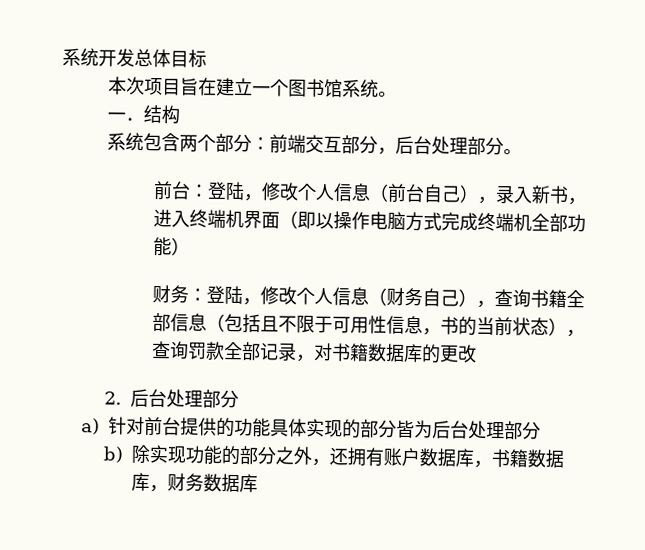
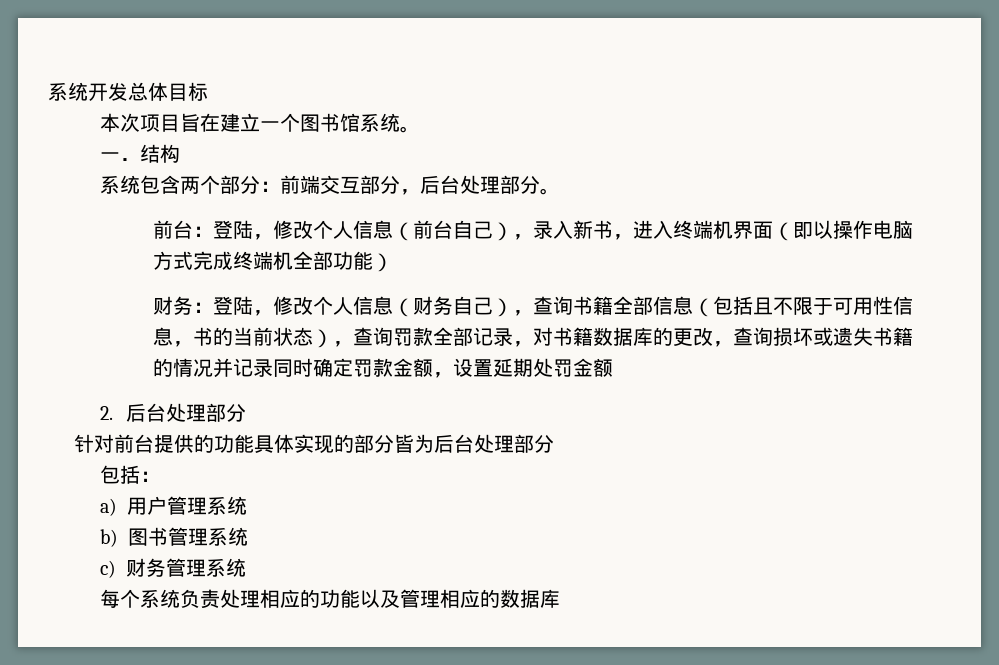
(477, 353) none -> [712,327,913,347] [152,358,613,378] ，查询损坏或遗失书籍的情况并记录同时确定罚款金额，设置延期处罚金额
[81,418,101,435] a) -> (247, 412) none
[103,444,565,469] [131,472,205,493] b)除实现功能的部分之外，还拥有账户数据库，书籍数据库，财务 -> [100,465,161,484] [100,496,248,516] [100,527,249,547] [100,558,247,578] [100,589,501,609] 包括： // a)用户管理系统 // b)图书管理系统 // c)财务管理系统 // 每个系统负责处理相应的功能以及管理相应的

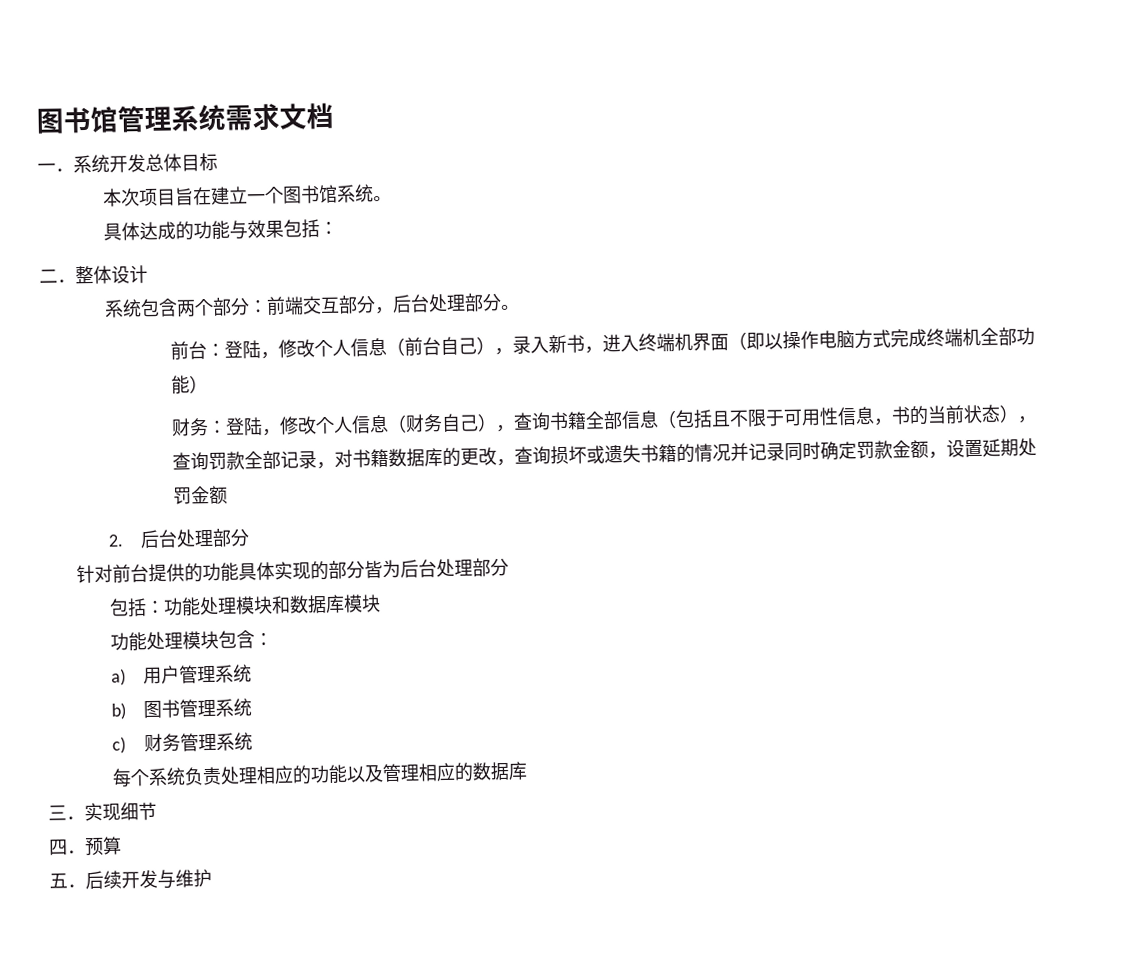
(48, 91) none -> [36,102,334,134] [37,163,74,172] 图书馆管理系统需求文档 // 一．
[100,144,181,163] 一．结构 -> [102,219,338,241] [39,264,148,285] 具体达成的功能与效果包括： // 二．整体设计
(161, 476) none -> [162,594,381,617] [109,630,273,652] 功能处理模块和数据库模块 // 功能处理模块包含：
(561, 598) none -> [48,801,157,822] [48,836,122,857] [49,868,212,890] // 三．实现细节 // 四．预算 // 五．后续开发与维护

